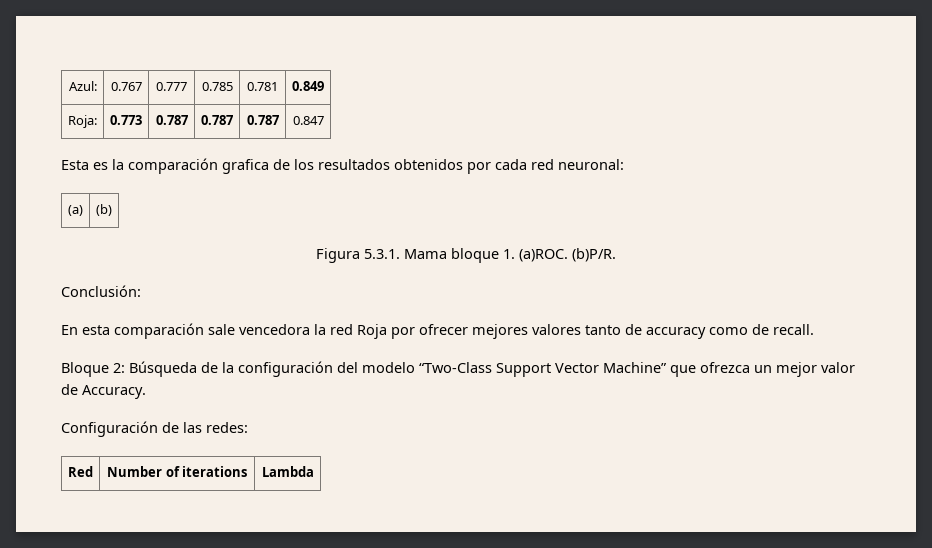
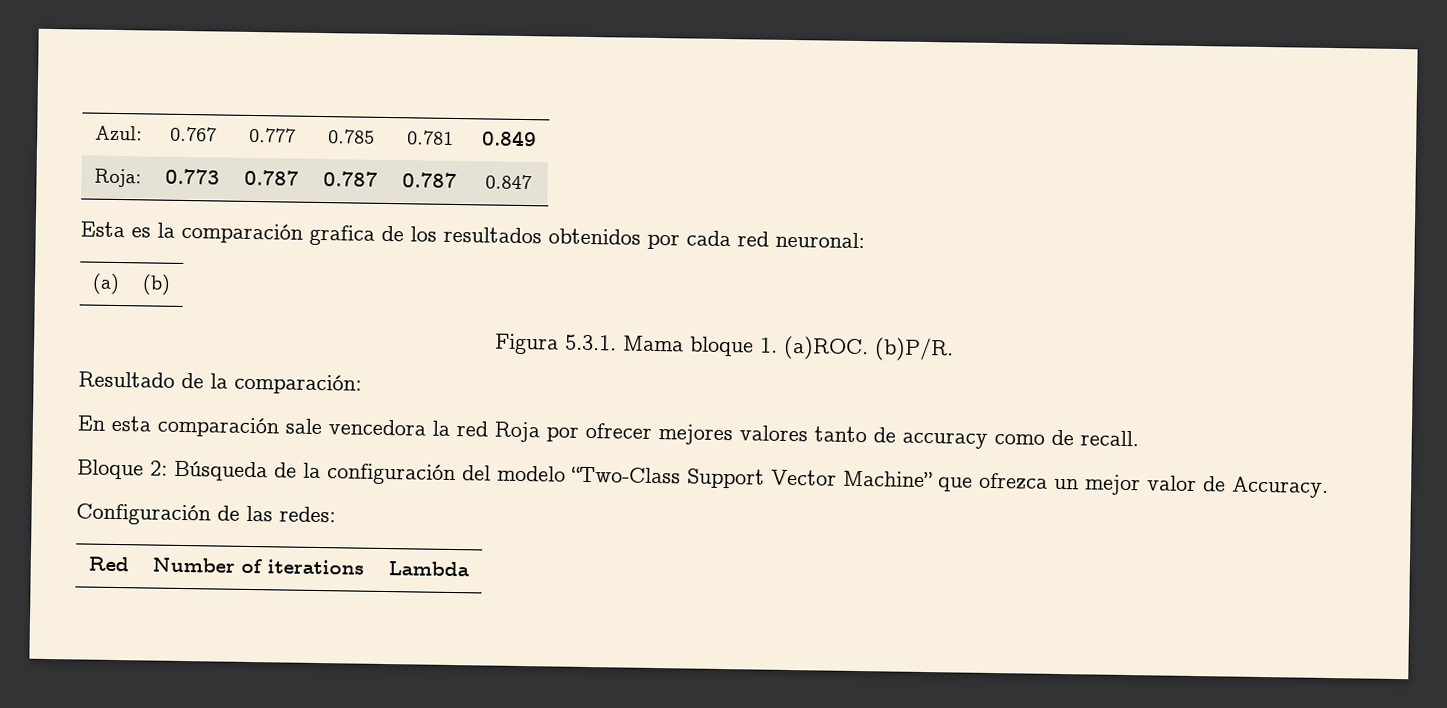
[61,285,141,297] Conclusión: -> [78,371,362,395] Resultado de la comparación:

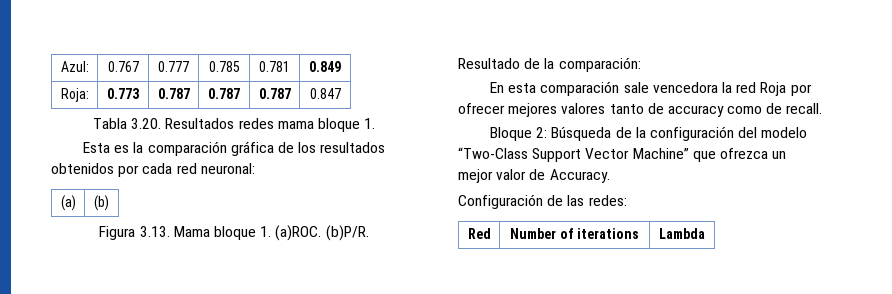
(532, 182) none -> [92,118,376,132] // Tabla 3.20. Resultados redes mama bloque 1.
[309,224,375,246] grafica -> [230,141,274,156] gráfica
[564,334,617,351] 5.3.1. -> [139,226,170,237] 3.13.

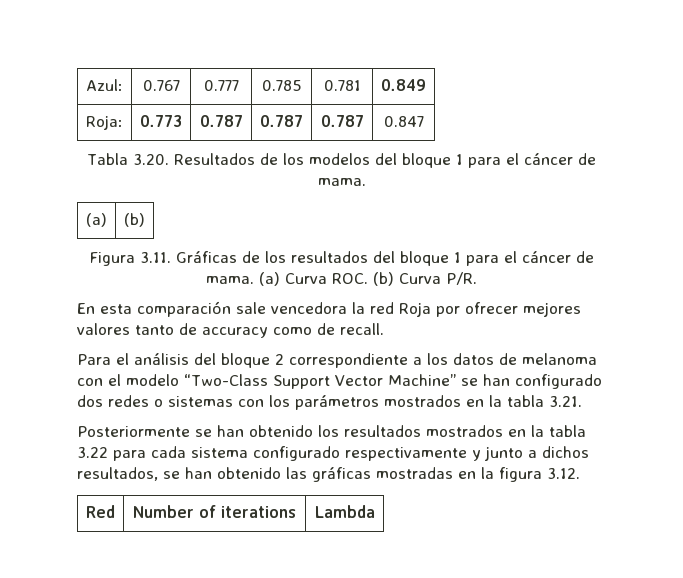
[238,118,376,132] [83,141,386,156] [51,163,255,177] [60,195,76,211] [94,195,109,211] [99,225,369,241] [458,57,641,72] redes mama bloque 1. // Esta es la comparación gráfica de los resultados obtenidos por cada red neuronal: // (a) | (b) // Figura 3.13. Mama bloque 1. (a)ROC. (b)P/R. // Resultado de la comparación: -> [259,153,596,168] [317,178,366,186] [86,213,107,227] [124,213,145,227] [89,251,594,266] [206,272,477,286] de los modelos del bloque 1 para el cáncer de mama. // (a) | (b) // Figura 3.11. Gráficas de los resultados del bloque 1 para el cáncer de mama. (a) Curva ROC. (b) Curva P/R.
[490,126,758,141] Bloque 2: Búsqueda de la configuración del -> [77,353,597,368] [77,374,121,386] Para el análisis del bloque 2 correspondiente a los datos de melanoma con el
[692,148,787,162] [458,169,610,183] [458,194,627,209] que ofrezca un mejor valor de Accuracy. // Configuración de las redes: -> [460,374,602,389] [77,395,582,410] [77,425,586,437] [77,446,589,461] [77,467,580,482] se han configurado dos redes o sistemas con los parámetros mostrados en la tabla 3.21. // Posteriormente se han obtenido los resultados mostrados en la tabla 3.22 para cada sistema configurado respectivamente y junto a dichos resultados, se han obtenido las gráficas mostradas en la figura 3.12.

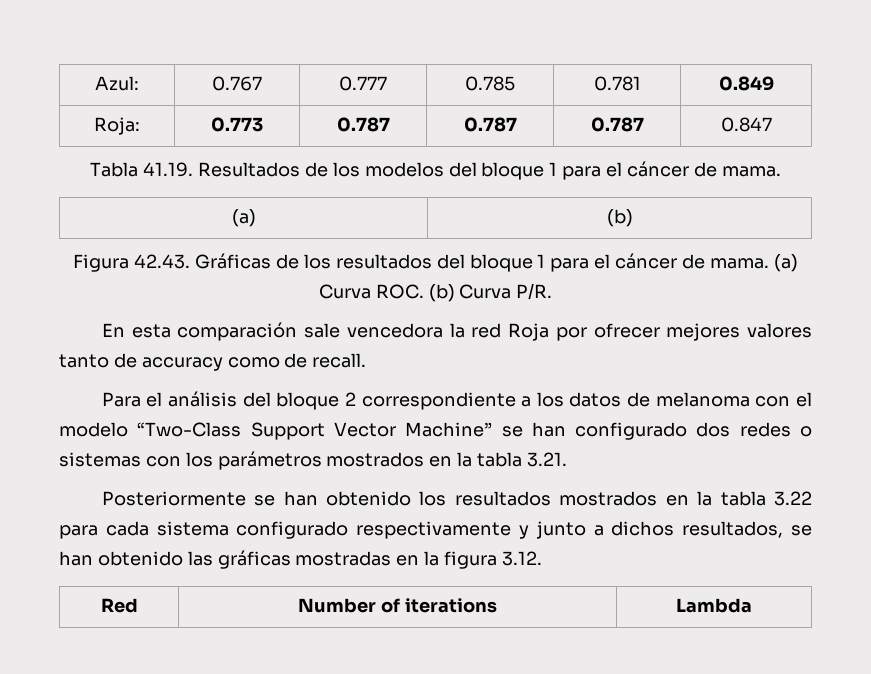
[132,154,169,165] 3.20. -> [143,162,194,177] 41.19.
[140,252,171,263] 3.11. -> [134,254,191,269] 42.43.

